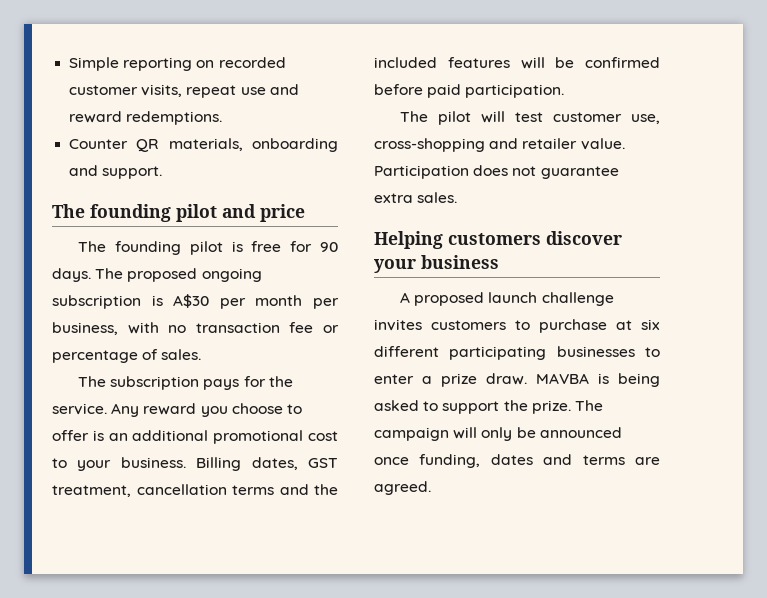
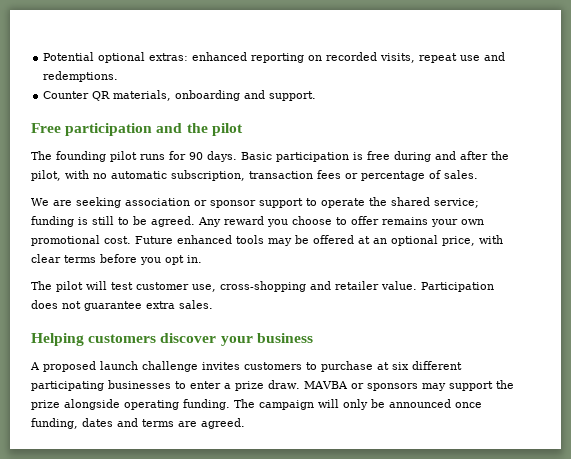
[69,57,120,71] Simple -> [43,52,248,63] Potential optional extras: enhanced
[69,85,139,95] customer -> (378, 56) none
[69,111,123,123] reward -> (506, 56) none
[52,204,305,222] [78,241,282,255] The founding pilot and price // The founding pilot is free -> [31,123,243,136] [31,151,165,162] Free participation and the pilot // The founding pilot runs
[95,268,262,282] [52,294,339,309] [52,322,339,335] [52,349,202,363] [78,376,293,390] [52,403,107,415] The proposed ongoing subscription is A$30 per month per business, with no transaction fee or percentage of sales. // The subscription pays for the service. -> [241,151,509,162] [31,170,478,181] [31,197,479,208] [31,216,195,227] Basic participation is free during and after the pilot, with no automatic subscription, transaction fees or percentage of sales. // We are seeking association or sponsor support to operate the shared service; funding is still to be agreed.
[92,430,338,444] [52,457,338,471] [52,484,338,497] [374,57,660,69] [374,84,565,98] is an additional promotional cost to your business. Billing dates, GST treatment, cancellation terms and the included features will be confirmed before paid participation. -> [382,217,484,227] [31,235,503,246] [31,254,202,265] remains your own promotional cost. Future enhanced tools may be offered at an optional price, with clear terms before you opt in.
[598,373,660,387] [374,400,571,414] is being asked to support the prize. -> [350,380,514,391] [31,399,230,410] or sponsors may support the prize alongside operating funding.

